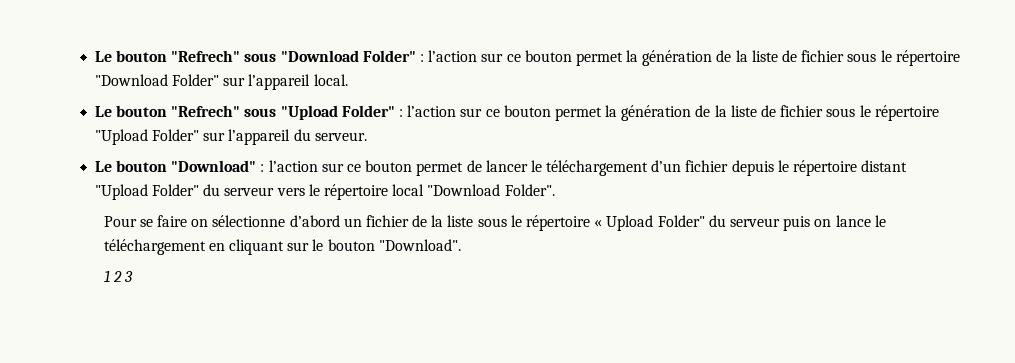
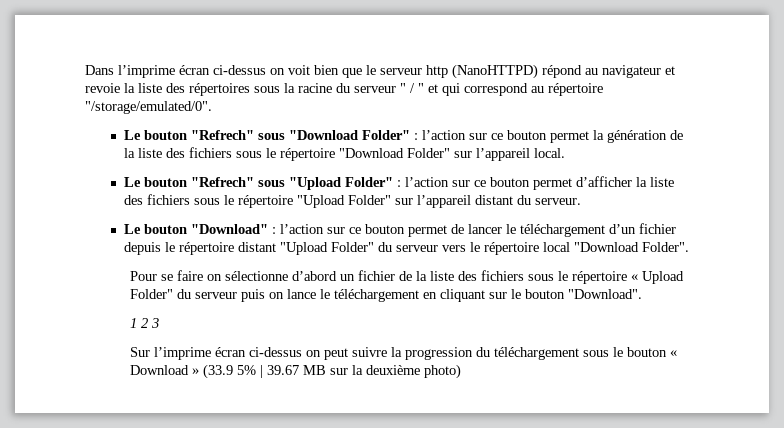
(94, 56) none -> [85,64,675,79] [85,83,603,96] [85,101,212,114] Dans l’imprime écran ci-dessus on voit bien que le serveur http (NanoHTTPD) répond au navigateur et revoie la liste des répertoires sous la racine du serveur " / " et qui correspond au répertoire "/storage/emulated/0". //
[782,50,845,62] de fichier -> [165,147,232,158] des fichiers
[605,105,824,121] la génération de la liste de fichier -> [575,176,674,187] [123,194,190,205] d’afficher la liste des fichiers
(291, 137) none -> [474,195,513,205] distant
(474, 221) none -> [458,270,525,281] des fichiers
(134, 276) none -> [130,347,678,360] [130,364,462,379] // Sur l’imprime écran ci-dessus on peut suivre la progression du téléchargement sous le bouton « Download » (33.9 5% | 39.67 MB sur la deuxième photo)

